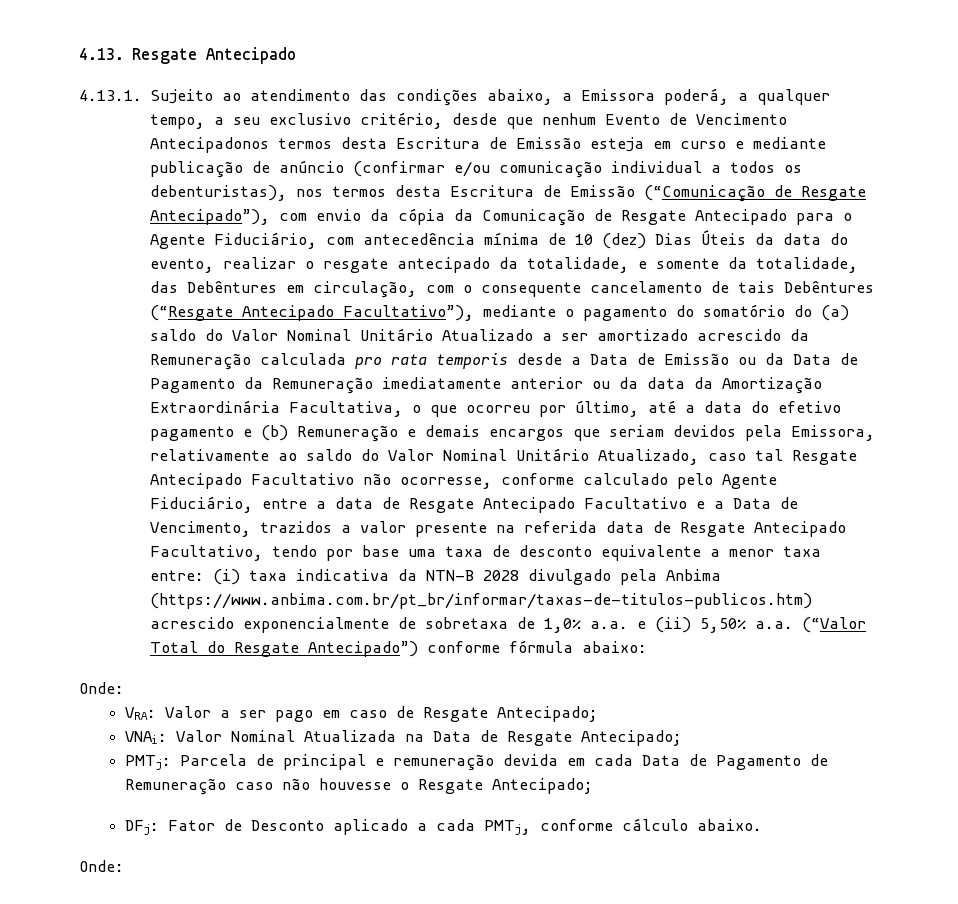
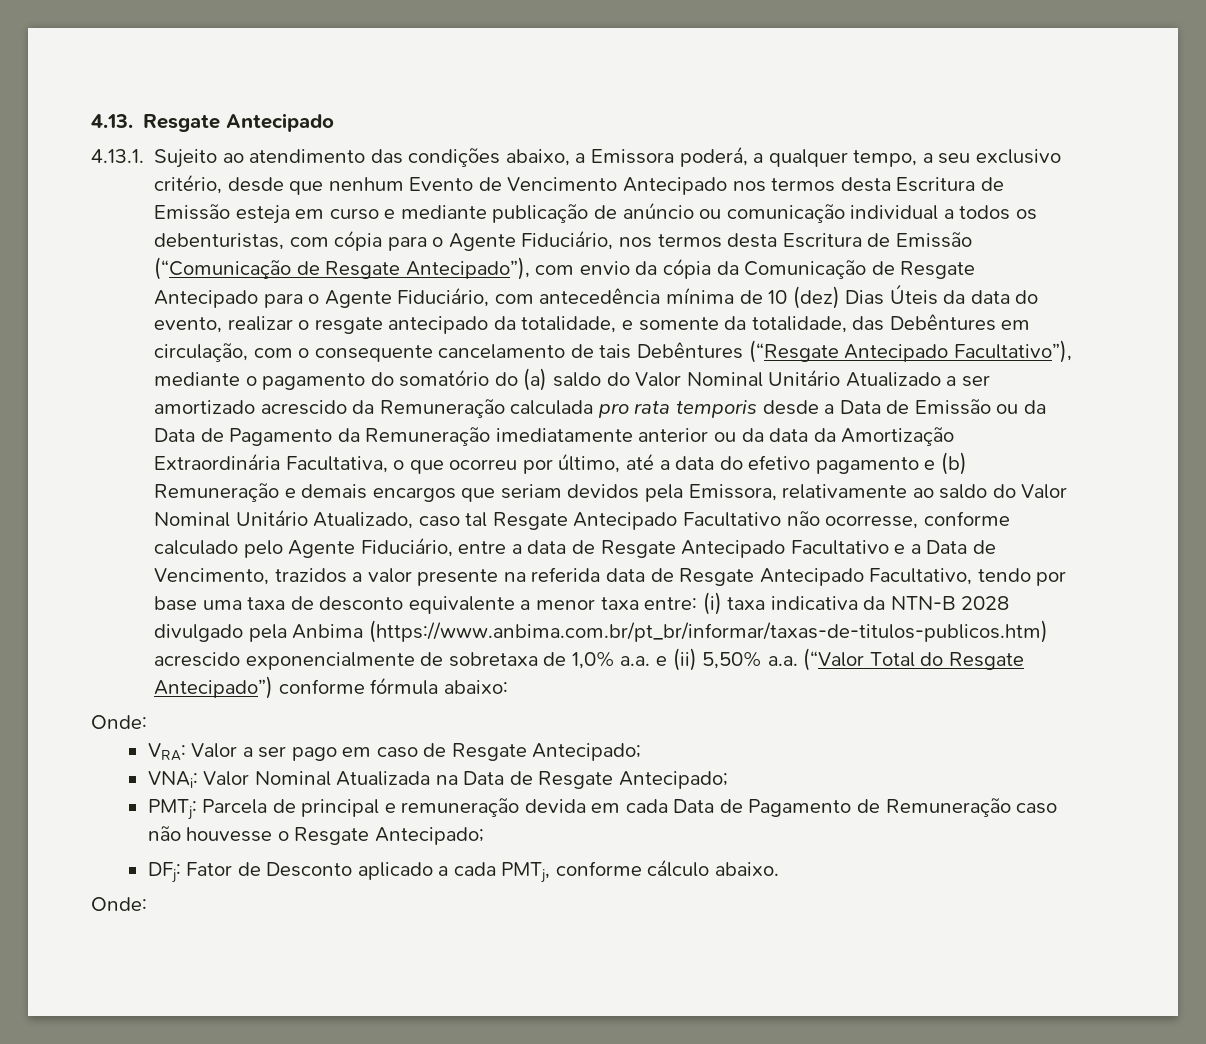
[150,137,270,153] Antecipadonos -> [622,177,766,195] Antecipado nos
[353,161,491,177] (confirmar e/ou -> [699,209,722,219] ou
[150,185,288,201] debenturistas), -> [154,230,614,251] debenturistas, com cópia para o Agente Fiduciário,

